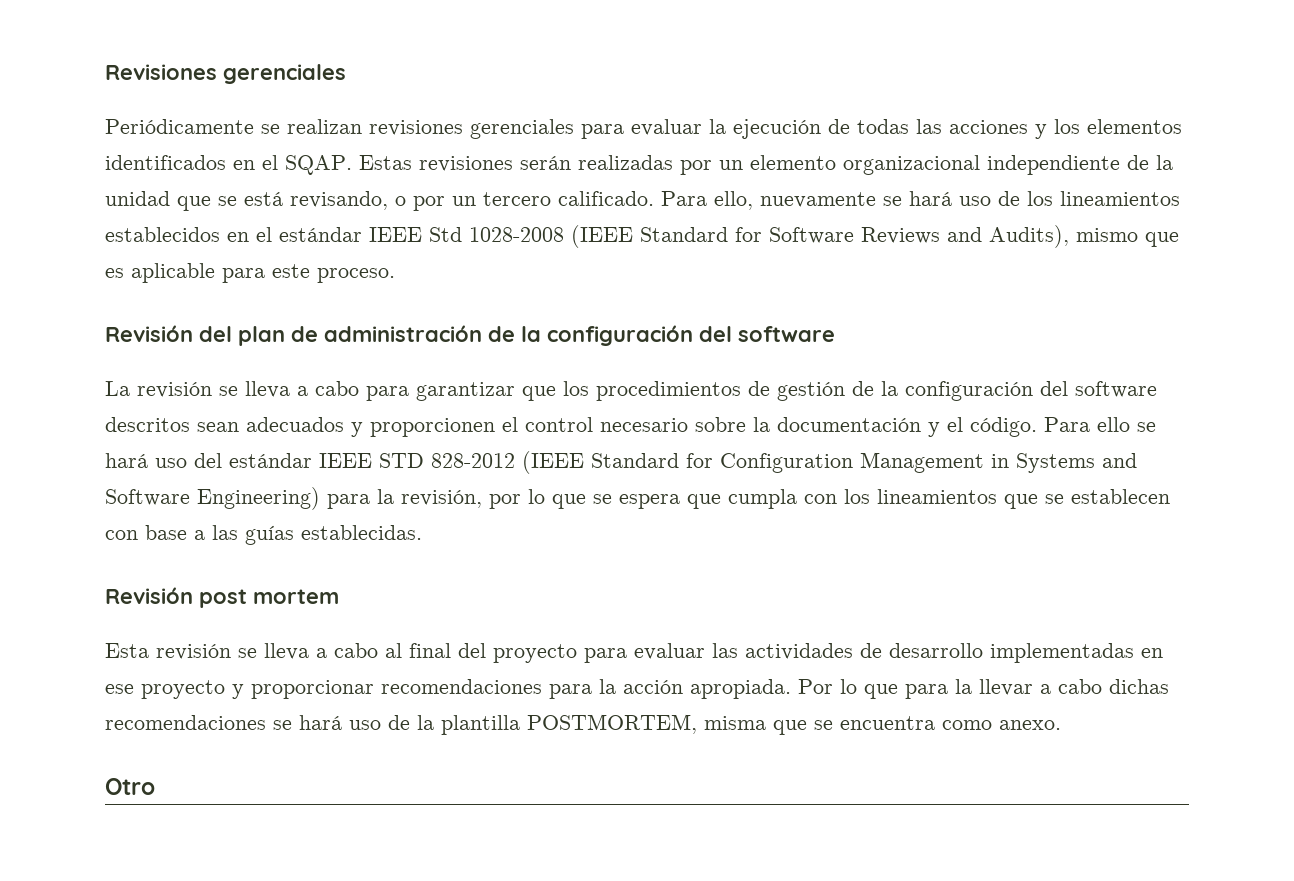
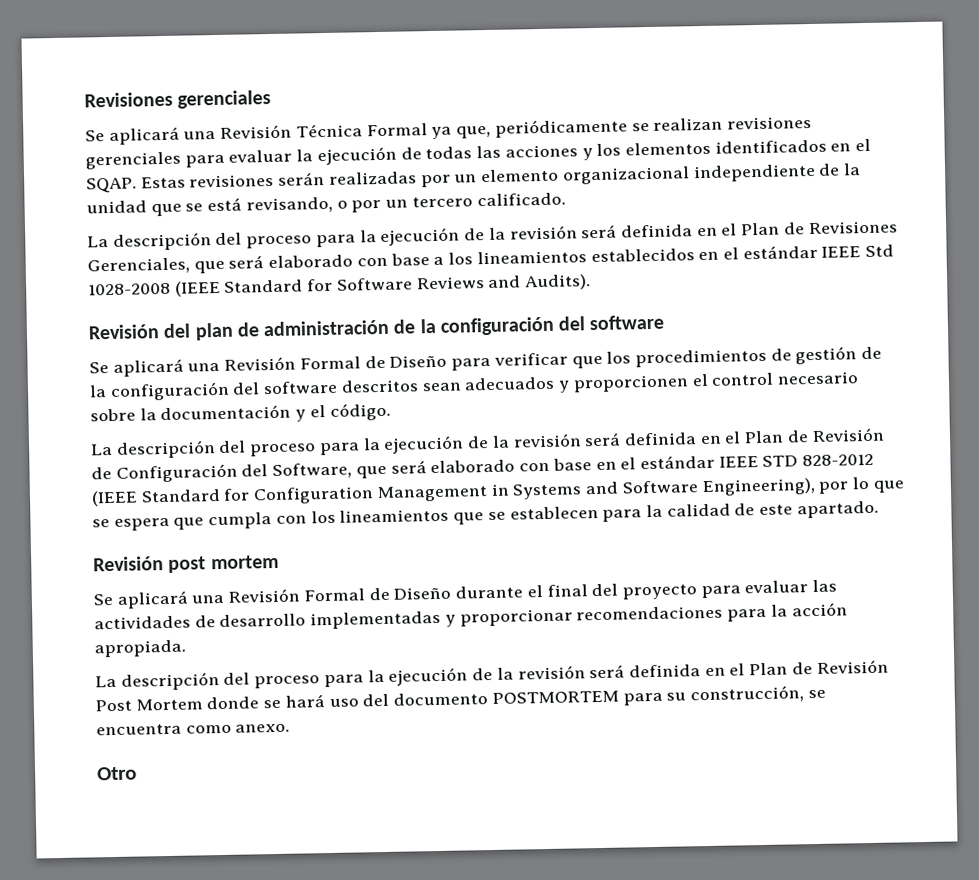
[105,119,254,134] Periódicamente -> [85,118,628,145] Se aplicará una Revisión Técnica Formal ya que, periódicamente
[661,191,1020,210] Para ello, nuevamente se hará uso de -> [87,220,898,251] [87,253,445,275] // La descripción del proceso para la ejecución de la revisión será definida en el Plan de Revisiones Gerenciales, que será elaborado con base a
[989,225,1179,248] [105,263,395,283] Audits), mismo que es aplicable para este proceso. -> [524,274,592,291] Audits).
[105,381,515,401] La revisión se lleva a cabo para garantizar -> [89,352,568,377] Se aplicará una Revisión Formal de Diseño para verificar
[1044,417,1156,432] [105,453,222,468] Para ello se hará uso del -> [91,427,885,459] [91,457,637,483] // La descripción del proceso para la ejecución de la revisión será definida en el Plan de Revisión de Configuración del Software, que será elaborado con base en el
[197,487,482,510] Engineering) para la revisión, -> [701,477,816,497] Engineering),
[105,525,422,545] [105,587,339,608] [105,643,402,660] con base a las guías establecidas. // Revisión post mortem // Esta revisión se lleva a cabo al -> [602,500,879,522] [93,554,279,573] [93,585,543,609] para la calidad de este apartado. // Revisión post mortem // Se aplicará una Revisión Formal de Diseño durante el
[1141,648,1163,658] [105,680,225,699] en ese proyecto -> (442, 620) none
[798,679,1169,699] [105,714,807,735] Por lo que para la llevar a cabo dichas recomendaciones se hará uso de la plantilla POSTMORTEM, misma que -> [95,659,889,691] [95,685,804,712] // La descripción del proceso para la ejecución de la revisión será definida en el Plan de Revisión Post Mortem donde se hará uso del documento POSTMORTEM para su construcción,

